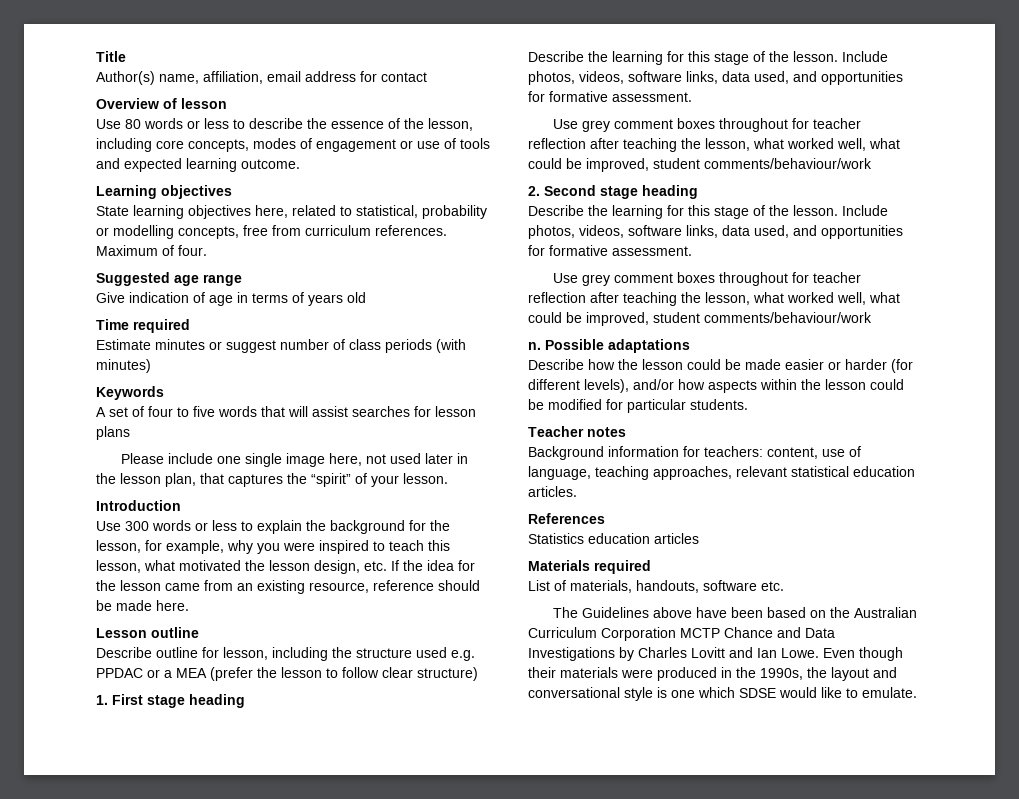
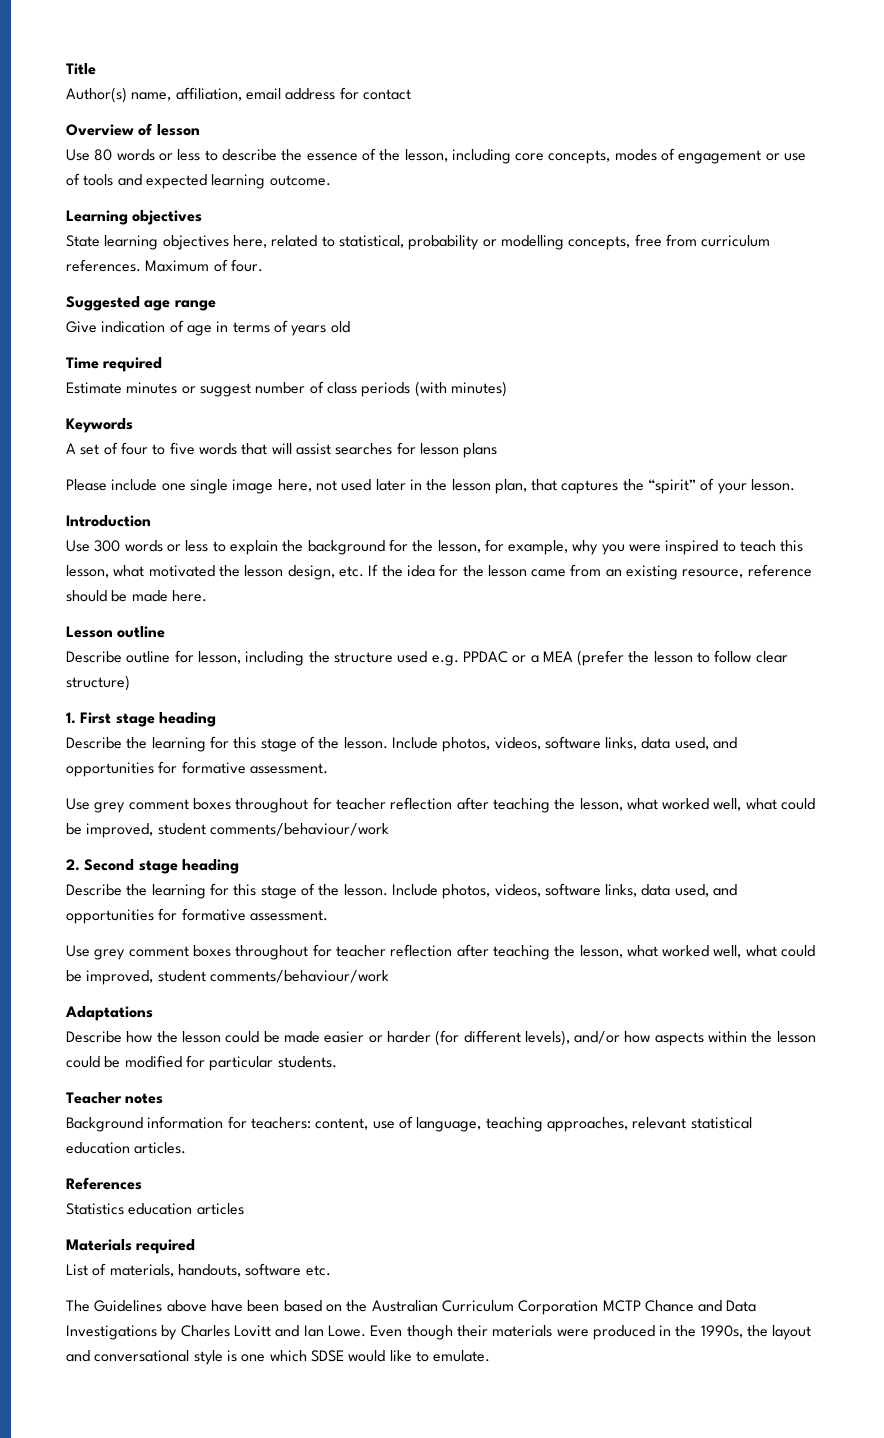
[528,339,690,353] n. Possible adaptations -> [65,1006,153,1021] Adaptations

